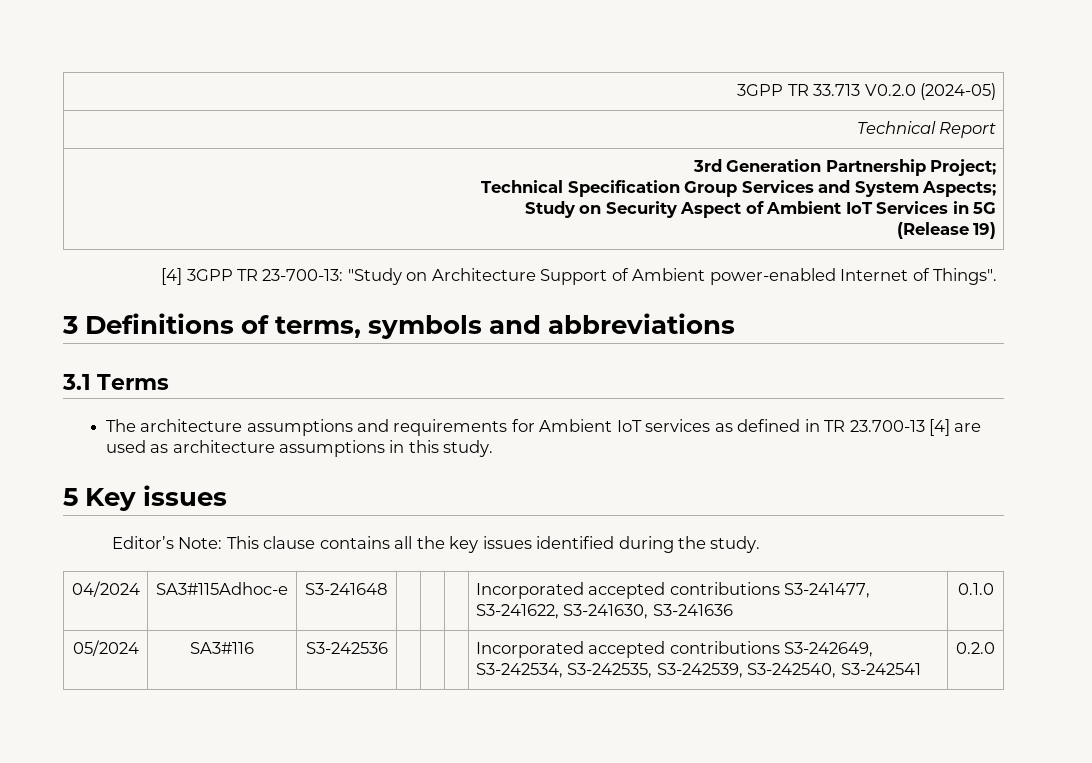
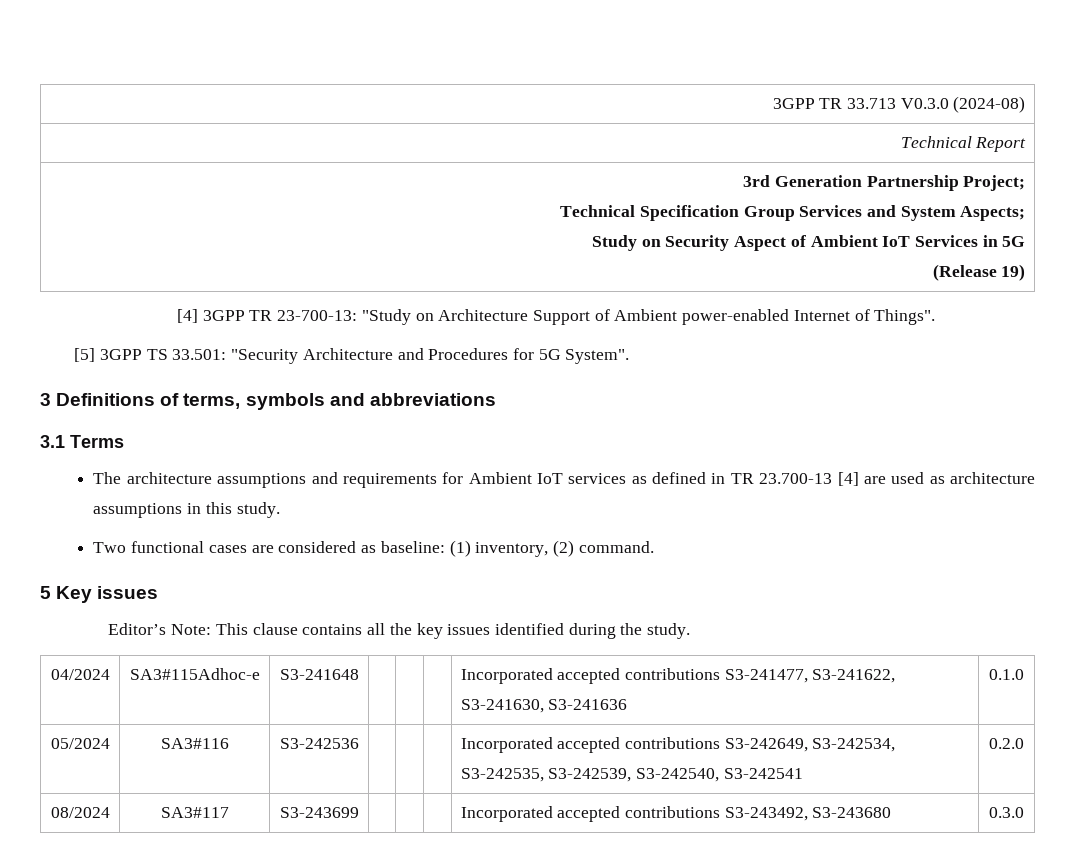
[864,83,997,100] V0.2.0 (2024-05) -> [900,96,1026,113] V0.3.0 (2024-08)
(997, 276) none -> [74,348,630,364] // [5] 3GPP TS 33.501: "Security Architecture and Procedures for 5G System".
(494, 448) none -> [93,540,654,557] // Two functional cases are considered as baseline: (1) inventory, (2) command.
(995, 648) none -> [50,807,110,818] [160,807,229,818] [279,807,359,818] [460,806,892,822] [989,807,1024,818] // 08/2024 | SA3#117 | S3-243699 | | | | Incorporated accepted contributions S3-243492, S3-243680 | 0.3.0

